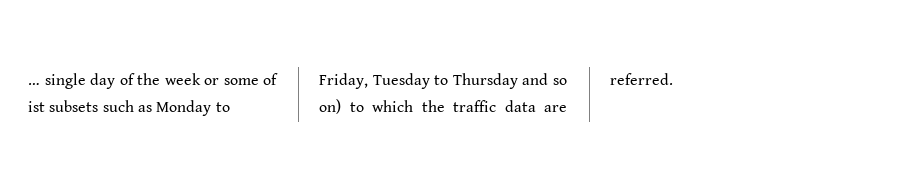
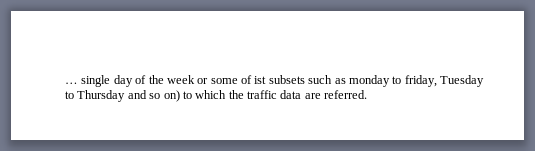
[156,100,230,116] [319,73,368,89] Monday to Friday, -> [348,75,437,87] monday to friday,

